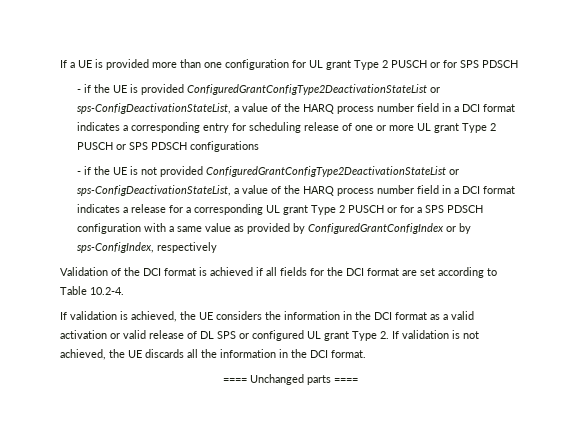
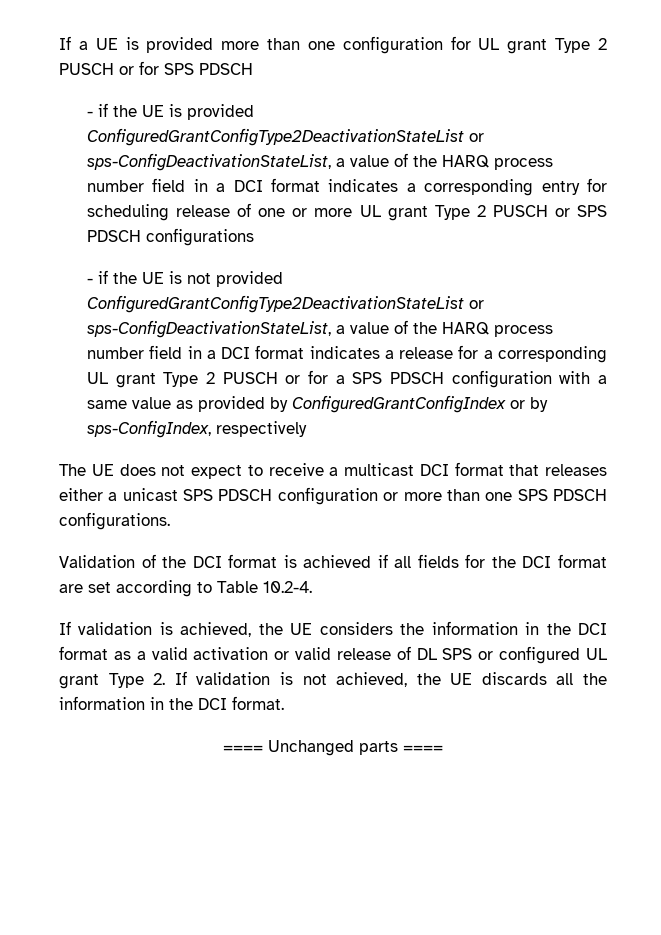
(217, 247) none -> [59,462,607,479] [59,487,607,505] [59,512,170,530] // The UE does not expect to receive a multicast DCI format that releases either a unicast SPS PDSCH configuration or more than one SPS PDSCH configurations.

